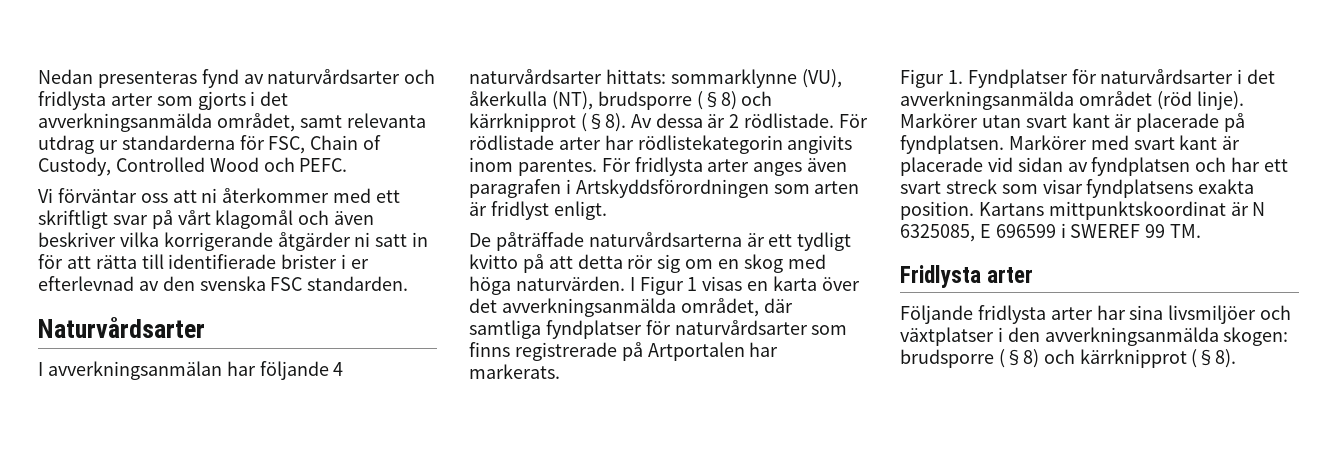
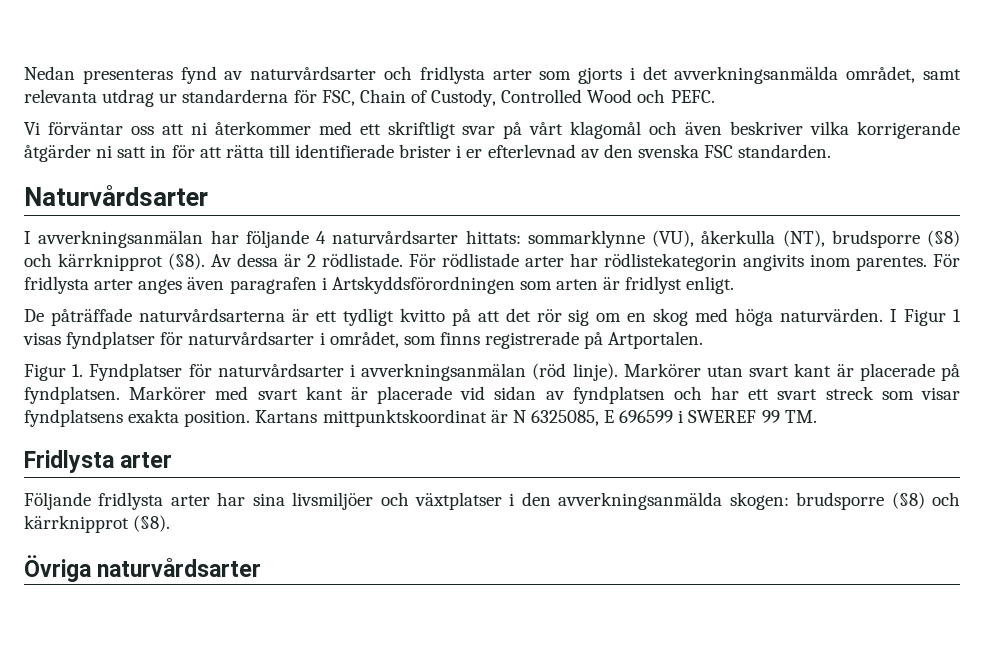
[577,254,623,269] detta -> [505,308,531,322] det
[747,276,860,291] [469,298,793,317] [469,320,541,339] en karta över det avverkningsanmälda området, där samtliga -> (61, 338) none
(808, 327) none -> [319,331,399,348] i området,
[647,342,779,361] [469,364,560,379] Artportalen har markerats. -> [608,331,704,349] Artportalen.
[1247,69,1276,84] [900,91,1152,110] det avverkningsanmälda området -> [361,363,527,381] avverkningsanmälan
(1237, 358) none -> [24,555,262,582] // Övriga naturvårdsarter

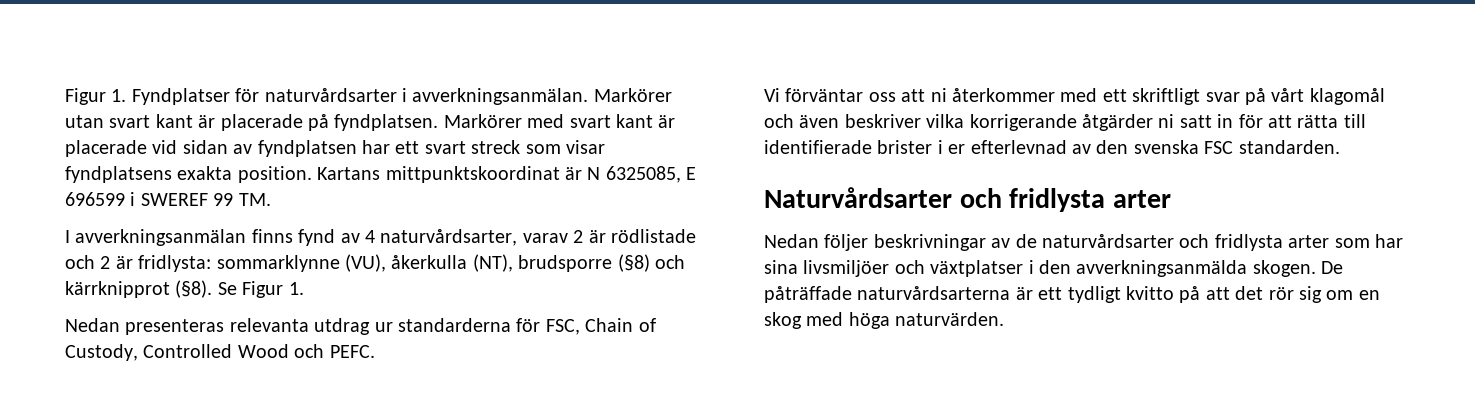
[24,66,962,84] Nedan presenteras fynd av naturvårdsarter och fridlysta arter som gjorts i det avverkningsanmälda området, samt -> [65,88,672,105] [65,114,676,131] [65,140,605,157] [65,166,697,183] [65,192,271,206] [65,229,696,246] [65,254,685,272] [65,280,304,298] [65,318,225,335] Figur 1. Fyndplatser för naturvårdsarter i avverkningsanmälan. Markörer utan svart kant är placerade på fyndplatsen. Markörer med svart kant är placerade vid sidan av fyndplatsen har ett svart streck som visar fyndplatsens exakta position. Kartans mittpunktskoordinat är N 6325085, E 696599 i SWEREF 99 TM. // I avverkningsanmälan finns fynd av 4 naturvårdsarter, varav 2 är rödlistade och 2 är fridlysta: sommarklynne (VU), åkerkulla (NT), brudsporre (§8) och kärrknipprot (§8). Se Figur 1. // Nedan presenteras
[24,230,960,248] [24,253,960,271] [24,276,735,294] // I avverkningsanmälan har följande 4 naturvårdsarter hittats: sommarklynne (VU), åkerkulla (NT), brudsporre (§8) och kärrknipprot (§8). Av dessa är 2 rödlistade. För rödlistade arter har rödlistekategorin angivits inom parentes. För fridlysta arter anges även paragrafen i Artskyddsförordningen som arten är fridlyst enligt. // -> [959,188,1171,212] [764,234,1403,251] [764,260,1316,277] och fridlysta arter // Nedan följer beskrivningar av de naturvårdsarter och fridlysta arter som har sina livsmiljöer och växtplatser i den avverkningsanmälda skogen.
[890,309,962,326] [23,331,704,349] [24,363,961,381] [24,386,960,404] [24,409,817,427] [24,450,173,473] [24,492,961,510] [24,515,171,533] [24,555,262,582] I Figur 1 visas fyndplatser för naturvårdsarter i området, som finns registrerade på Artportalen. // Figur 1. Fyndplatser för naturvårdsarter i avverkningsanmälan (röd linje). Markörer utan svart kant är placerade på fyndplatsen. Markörer med svart kant är placerade vid sidan av fyndplatsen och har ett svart streck som visar fyndplatsens exakta position. Kartans mittpunktskoordinat är N 6325085, E 696599 i SWEREF 99 TM. // Fridlysta arter // Följande fridlysta arter har sina livsmiljöer och växtplatser i den avverkningsanmälda skogen: brudsporre (§8) och kärrknipprot (§8). // Övriga naturvårdsarter -> (1005, 319) none

